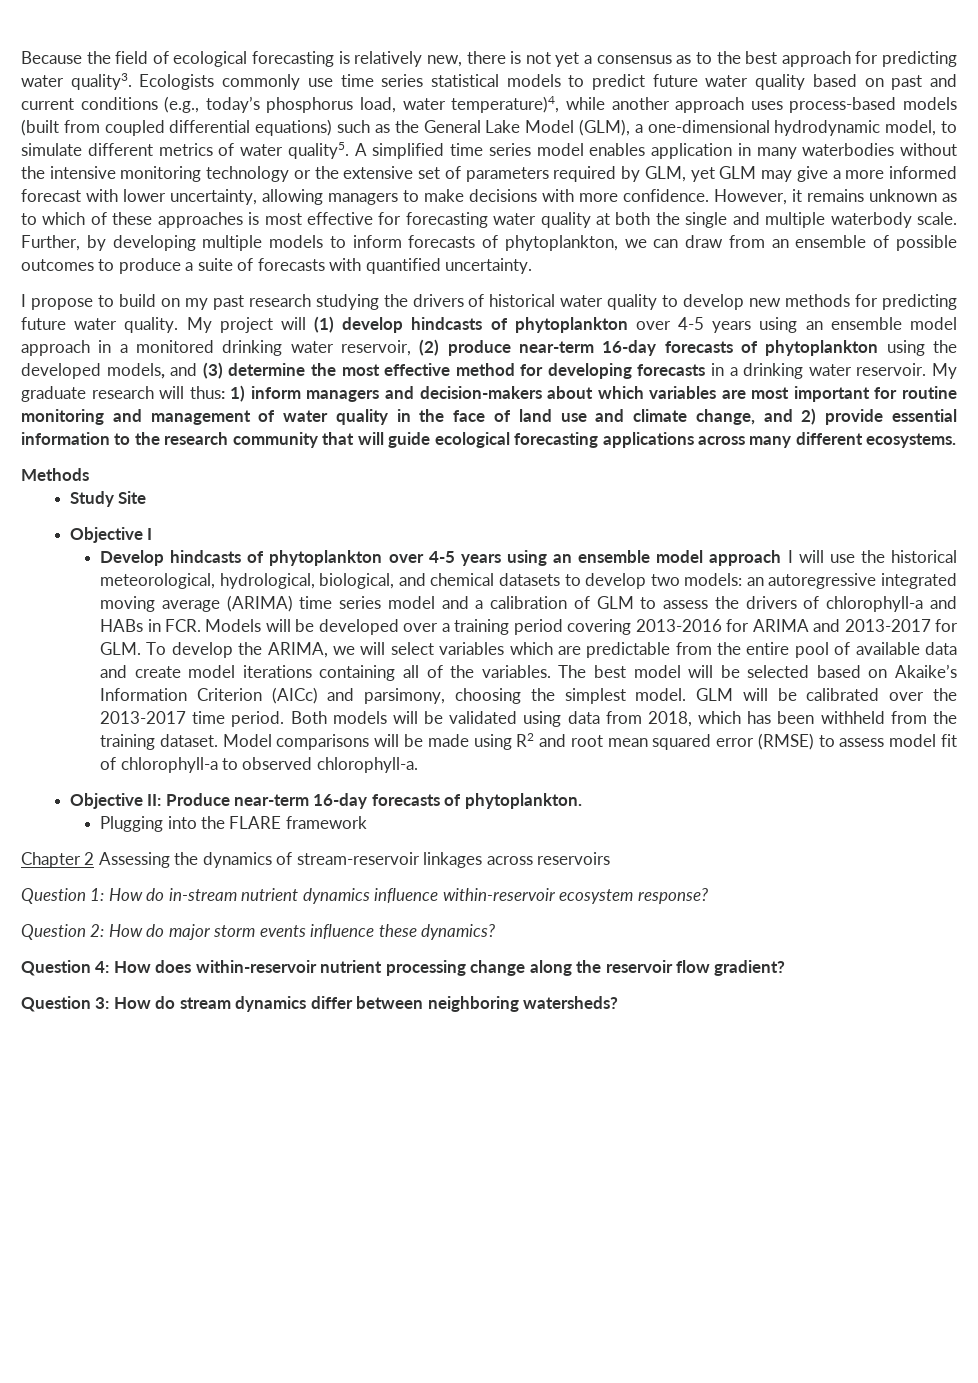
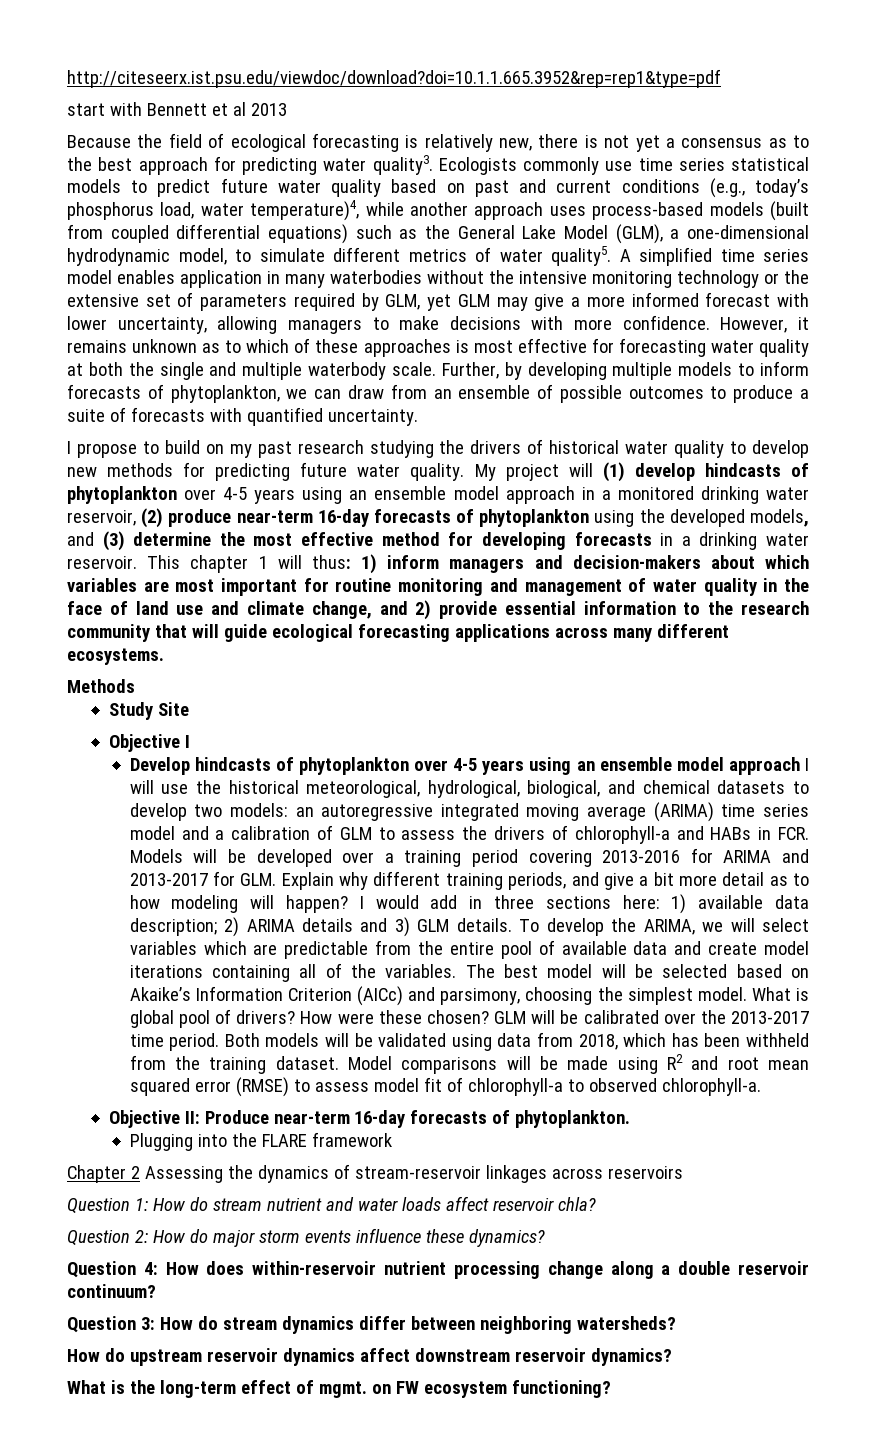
(21, 57) none -> [67,69,721,88] [67,102,287,116] http://citeseerx.ist.psu.edu/viewdoc/download?doi=10.1.1.665.3952&rep=rep1&type=pdf // start with Bennett et al 2013 //
[932,363,958,379] [21,386,154,402] My graduate research -> [147,555,268,573] This chapter 1
(142, 648) none -> [281,871,809,890] [129,894,809,914] [129,917,512,937] Explain why different training periods, and give a bit more detail as to how modeling will happen? I would add in three sections here: 1) available data description; 2) ARIMA details and 3) GLM details.
(687, 694) none -> [751,987,809,1001] [129,1009,489,1028] What is global pool of drivers? How were these chosen?
[168,888,708,904] in-stream nutrient dynamics influence within-reservoir ecosystem response? -> [212,1196,596,1211] stream nutrient and water loads affect reservoir chla?
[576,960,786,976] the reservoir flow gradient? -> [661,1261,810,1275] [67,1284,156,1298] a double reservoir continuum?
(619, 1002) none -> [67,1348,672,1366] [67,1380,611,1398] // How do upstream reservoir dynamics affect downstream reservoir dynamics? // What is the long-term effect of mgmt. on FW ecosystem functioning?

